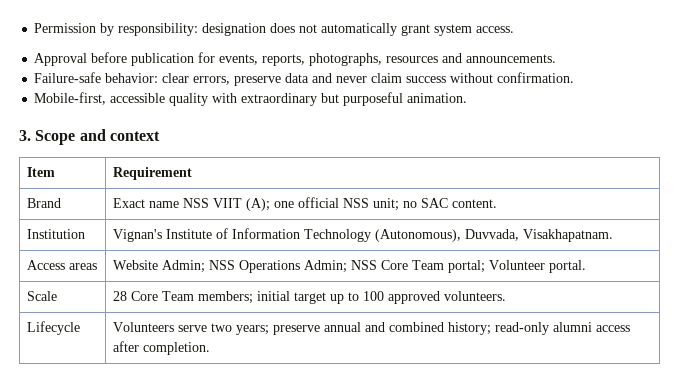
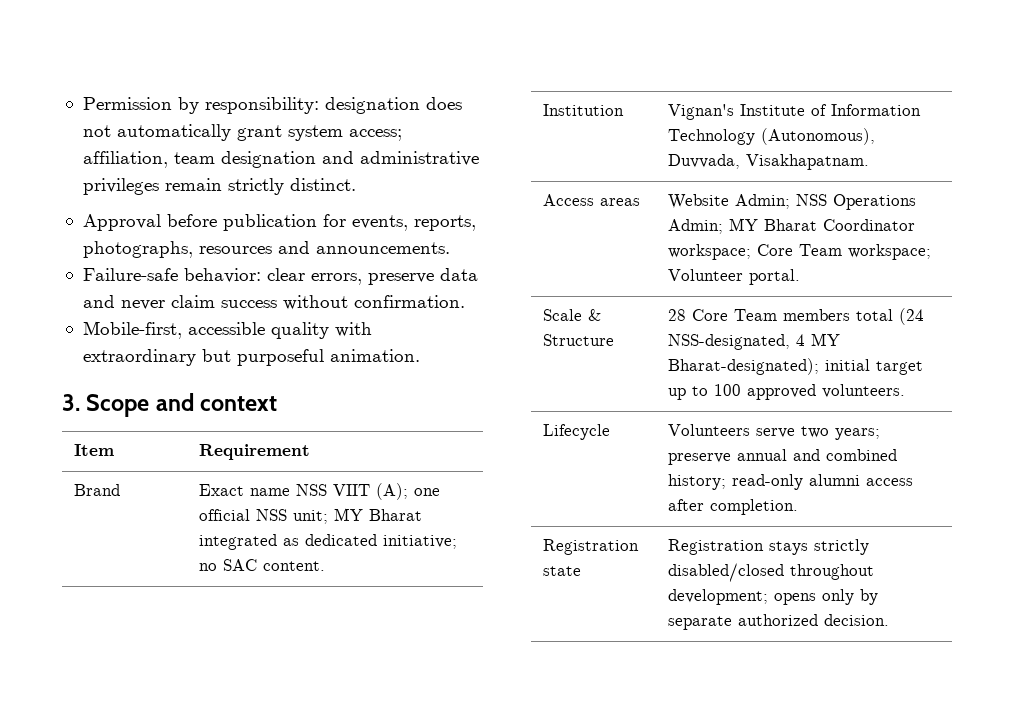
[476,26,515,33] access. -> [348,129,402,141] [82,151,479,168] [82,178,356,195] access; affiliation, team designation and administrative privileges remain strictly distinct.
(400, 204) none -> [333,508,422,521] [198,534,457,550] MY Bharat integrated as dedicated initiative;
[351,260,486,273] NSS Core Team portal; -> [728,218,915,231] [667,244,931,260] MY Bharat Coordinator workspace; Core Team workspace;
(58, 296) none -> [587,309,601,321] [542,334,614,346] & Structure
[198,291,254,304] members; -> [782,308,924,325] [667,333,840,350] [667,358,819,375] members total (24 NSS-designated, 4 MY Bharat-designated);
(211, 348) none -> [542,539,639,555] [542,566,581,576] [667,539,869,555] [667,563,874,582] [667,589,878,605] [667,614,889,630] // Registration state | Registration stays strictly disabled/closed throughout development; opens only by separate authorized decision.

